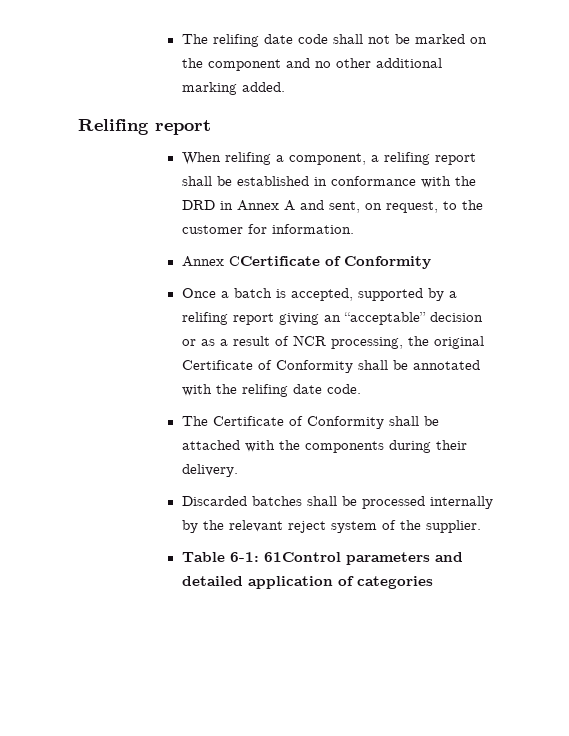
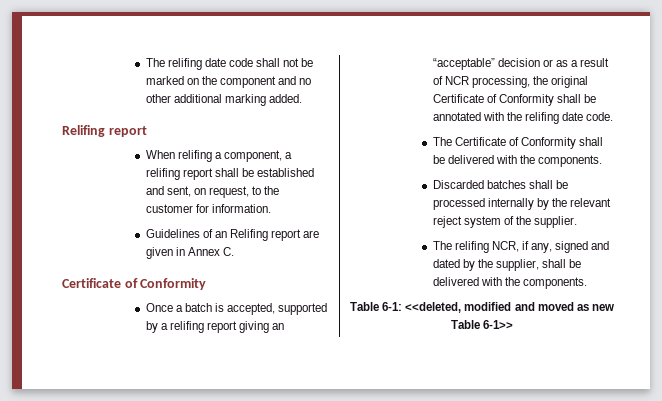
[313,176,476,188] [181,200,295,211] in conformance with the DRD in Annex A -> (315, 172) none
[181,256,320,267] Annex CCertificate -> [145,229,320,241] [145,247,235,259] [62,278,121,288] Guidelines of an Relifing report are given in Annex C. // Certificate
[181,440,467,453] [181,464,238,477] attached with the components during their delivery. -> [447,155,603,167] delivered with the components.
[181,552,463,565] [181,576,433,589] Table 6-1: 61Control parameters and detailed application of categories -> [432,241,610,253] [432,259,582,271] [432,277,588,289] [350,302,614,313] [450,320,514,329] The relifing NCR, if any, signed and dated by the supplier, shall be delivered with the components. // Table 6-1: <<deleted, modified and moved as new Table 6-1>>

